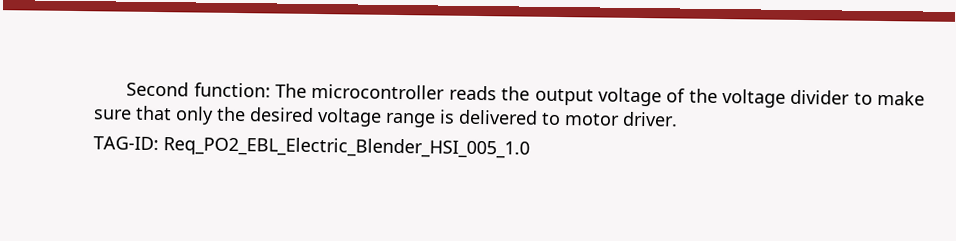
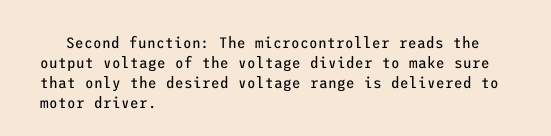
[93,136,530,159] // TAG-ID: Req_PO2_EBL_Electric_Blender_HSI_005_1.0 -> (157, 102) none

